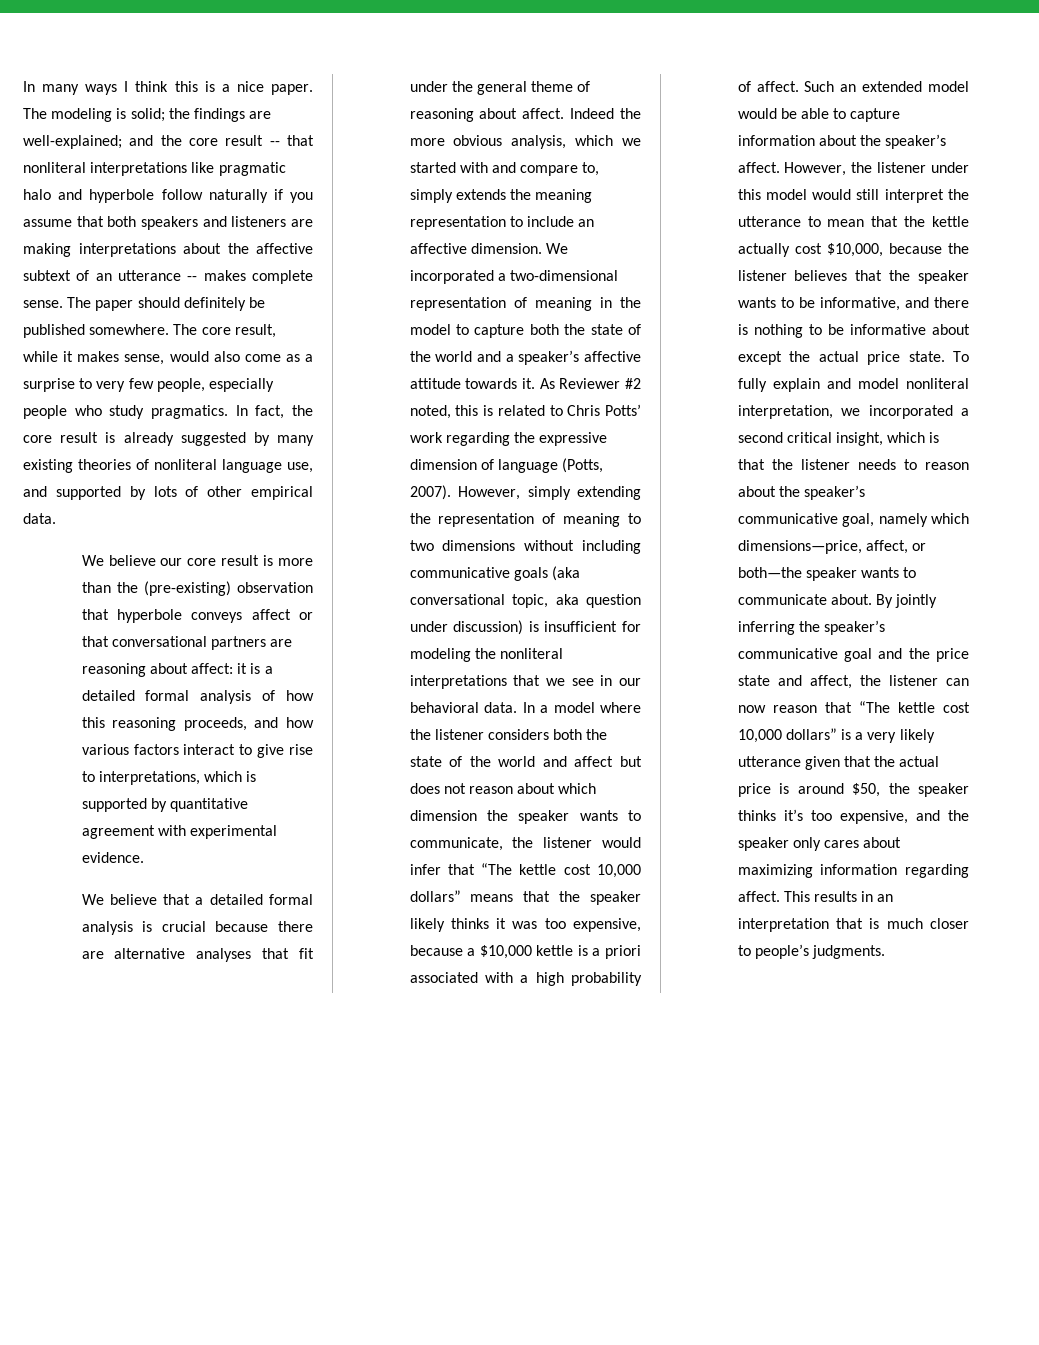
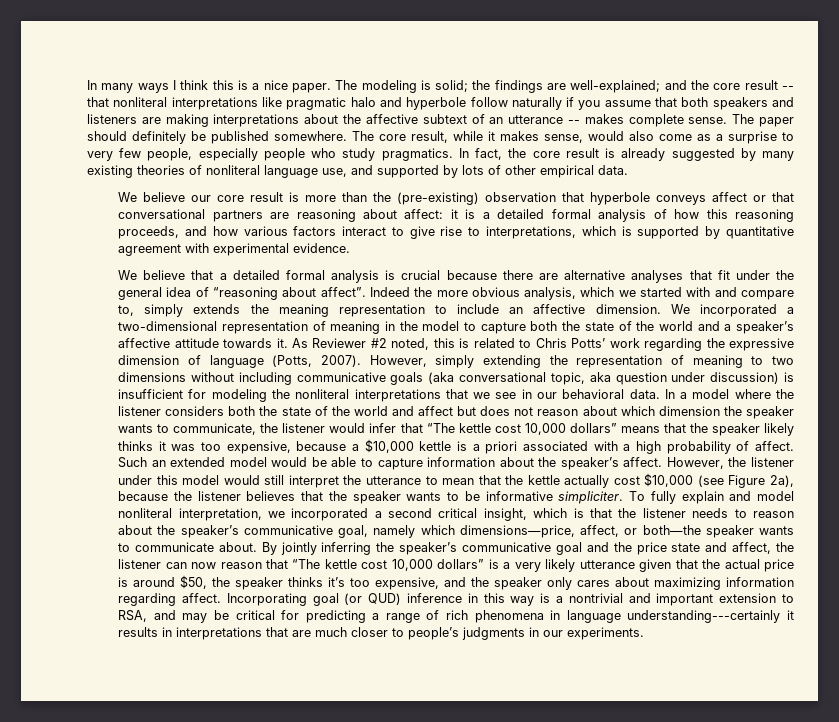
[531,81,591,92] [409,108,565,122] theme of reasoning about affect. -> [166,287,366,300] idea of “reasoning about affect”.
[826,243,883,257] $10,000, -> [644,473,795,488] $10,000 (see Figure 2a),
[819,297,969,311] [737,324,970,338] [737,351,945,365] informative, and there is nothing to be informative about except the actual price state. -> [485,491,624,504] informative simpliciter.
[783,891,894,902] [737,918,969,932] [737,944,886,959] This results in an interpretation that is much closer to people’s judgments. -> [226,593,794,606] [118,610,794,623] [118,627,645,640] Incorporating goal (or QUD) inference in this way is a nontrivial and important extension to RSA, and may be critical for predicting a range of rich phenomena in language understanding---certainly it results in interpretations that are much closer to people’s judgments in our experiments.

